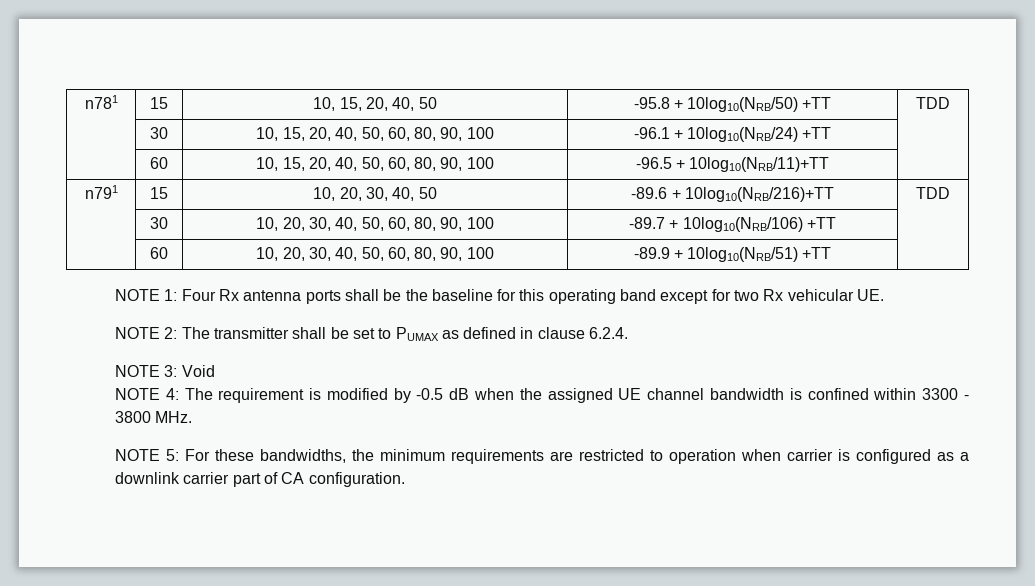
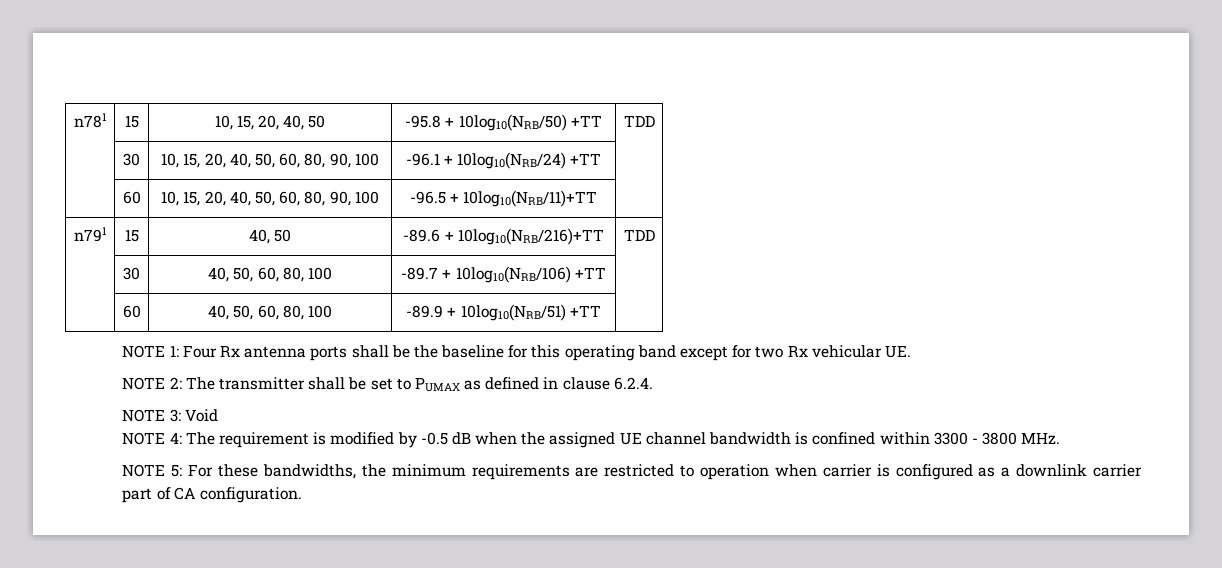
[313,187,388,201] 10, 20, 30, -> (139, 235) none
[256,217,463,231] 10, 20, 30, 40, 50, 60, 80, 90, -> [208,267,304,282] 40, 50, 60, 80,
[256,247,463,261] 10, 20, 30, 40, 50, 60, 80, 90, -> [208,305,304,320] 40, 50, 60, 80,

